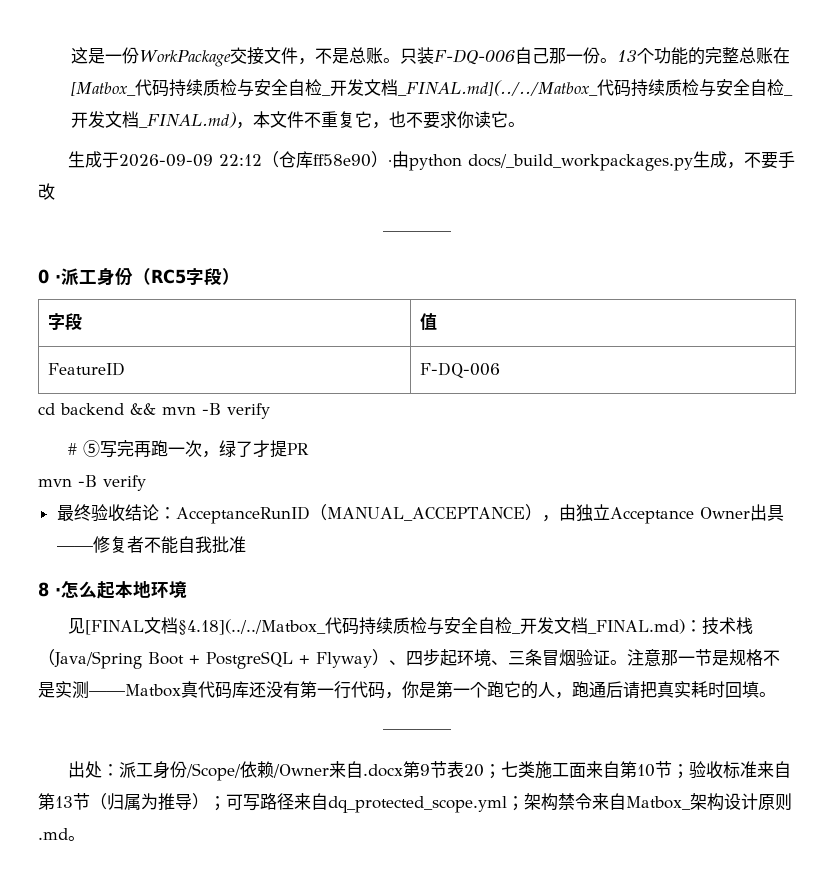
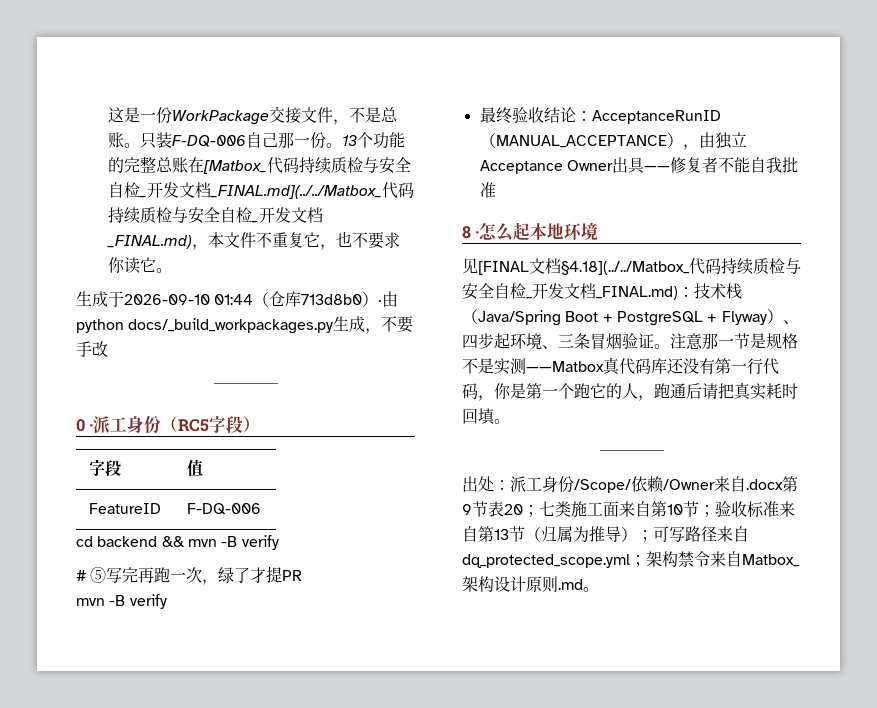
[118,151,371,168] 2026-09-09 22:12（仓库ff58e90 -> [124,291,363,307] 2026-09-10 01:44（仓库713d8b0

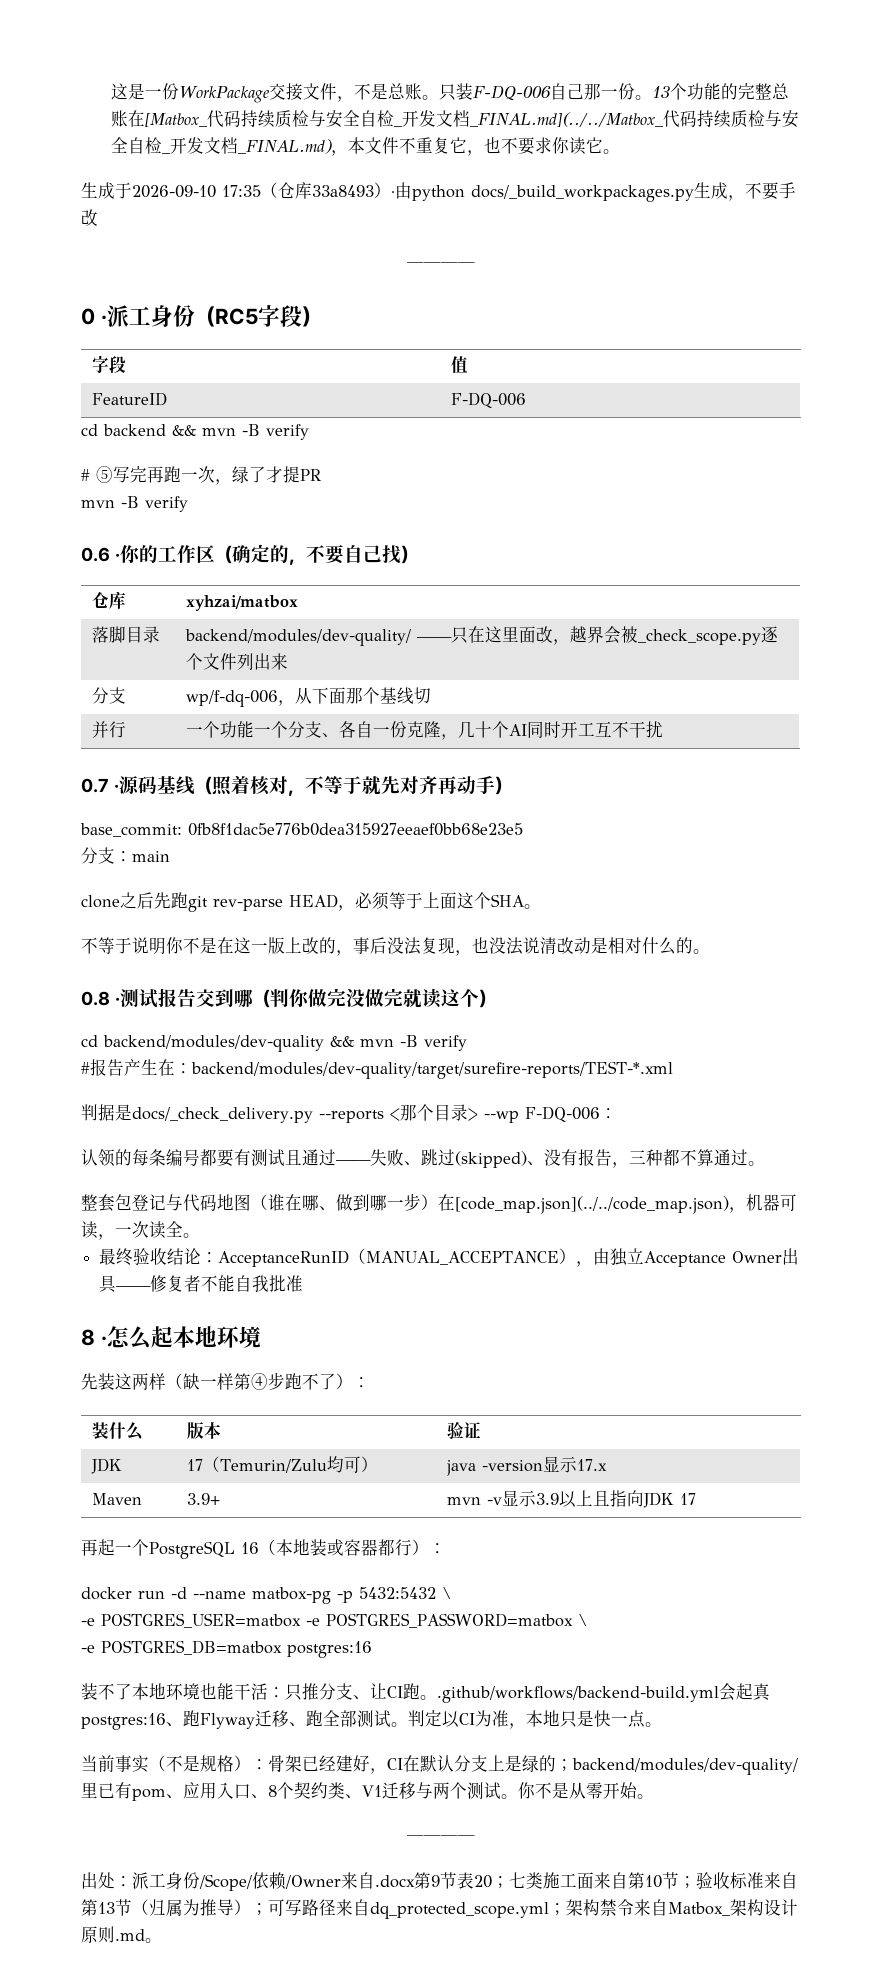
[214,291,363,307] 01:44（仓库713d8b0 -> [222,182,374,199] 17:35（仓库33a8493
(167, 601) none -> [81,544,418,565] [91,591,126,609] [185,595,298,611] [91,626,160,643] [184,626,778,646] [185,653,288,670] [91,687,126,704] [185,687,431,707] [91,721,126,738] [185,721,663,740] [81,776,512,796] [80,823,523,837] [81,847,170,864] [81,892,541,912] [81,937,710,956] [81,988,496,1008] [81,1035,467,1052] [81,1059,673,1079] [81,1104,617,1123] [81,1149,765,1168] [81,1193,797,1214] [81,1221,200,1240] // 0.6 ·你的工作区（确定的，不要自己找） // 仓库 | xyhzai/matbox // 落脚目录 | backend/modules/dev-quality/ ——只在这里面改，越界会被_check_scope.py逐个文件列出来 // 分支 | wp/f-dq-006，从下面那个基线切 // 并行 | 一个功能一个分支、各自一份克隆，几十个AI同时开工互不干扰 // 0.7 ·源码基线（照着核对，不等于就先对齐再动手） // base_commit: 0fb8f1dac5e776b0dea315927eeaef0bb68e23e5 // 分支：main // clone之后先跑git rev-parse HEAD，必须等于上面这个SHA。 // 不等于说明你不是在这一版上改的，事后没法复现，也没法说清改动是相对什么的。 // 0.8 ·测试报告交到哪（判你做完没做完就读这个） // cd backend/modules/dev-quality && mvn -B verify // #报告产生在：backend/modules/dev-quality/target/surefire-reports/TEST-*.xml // 判据是docs/_check_delivery.py --reports <那个目录> --wp F-DQ-006： // 认领的每条编号都要有测试且通过——失败、跳过(skipped)、没有报告，三种都不算通过。 // 整套包登记与代码地图（谁在哪、做到哪一步）在[code_map.json](../../code_map.json)，机器可读，一次读全。
[462,258,801,275] [462,283,742,300] [462,309,799,326] [462,333,798,350] [462,357,779,375] [462,382,798,401] [462,408,496,425] 见[FINAL文档§4.18](../../Matbox_代码持续质检与安全自检_开发文档_FINAL.md)：技术栈（Java/Spring Boot + PostgreSQL + Flyway）、四步起环境、三条冒烟验证。注意那一节是规格不是实测——Matbox真代码库还没有第一行代码，你是第一个跑它的人，跑通后请把真实耗时回填 -> [81,1372,370,1390] [91,1422,144,1440] [186,1422,221,1439] [446,1422,481,1439] [90,1458,122,1474] [186,1456,378,1473] [445,1456,607,1476] [91,1493,142,1505] [186,1493,220,1505] [446,1490,696,1508] [81,1539,446,1559] [81,1587,452,1604] [81,1613,588,1628] [81,1640,372,1658] [81,1683,770,1703] [81,1710,662,1730] [81,1755,798,1775] [81,1782,637,1801] 先装这两样（缺一样第④步跑不了）： // 装什么 | 版本 | 验证 // JDK | 17（Temurin/Zulu均可） | java -version显示17.x // Maven | 3.9+ | mvn -v显示3.9以上且指向JDK 17 // 再起一个PostgreSQL 16（本地装或容器都行）： // docker run -d --name matbox-pg -p 5432:5432 \ // -e POSTGRES_USER=matbox -e POSTGRES_PASSWORD=matbox \ // -e POSTGRES_DB=matbox postgres:16 // 装不了本地环境也能干活：只推分支、让CI跑。.github/workflows/backend-build.yml会起真postgres:16、跑Flyway迁移、跑全部测试。判定以CI为准，本地只是快一点。 // 当前事实（不是规格）：骨架已经建好，CI在默认分支上是绿的；backend/modules/dev-quality/里已有pom、应用入口、8个契约类、V1迁移与两个测试。你不是从零开始

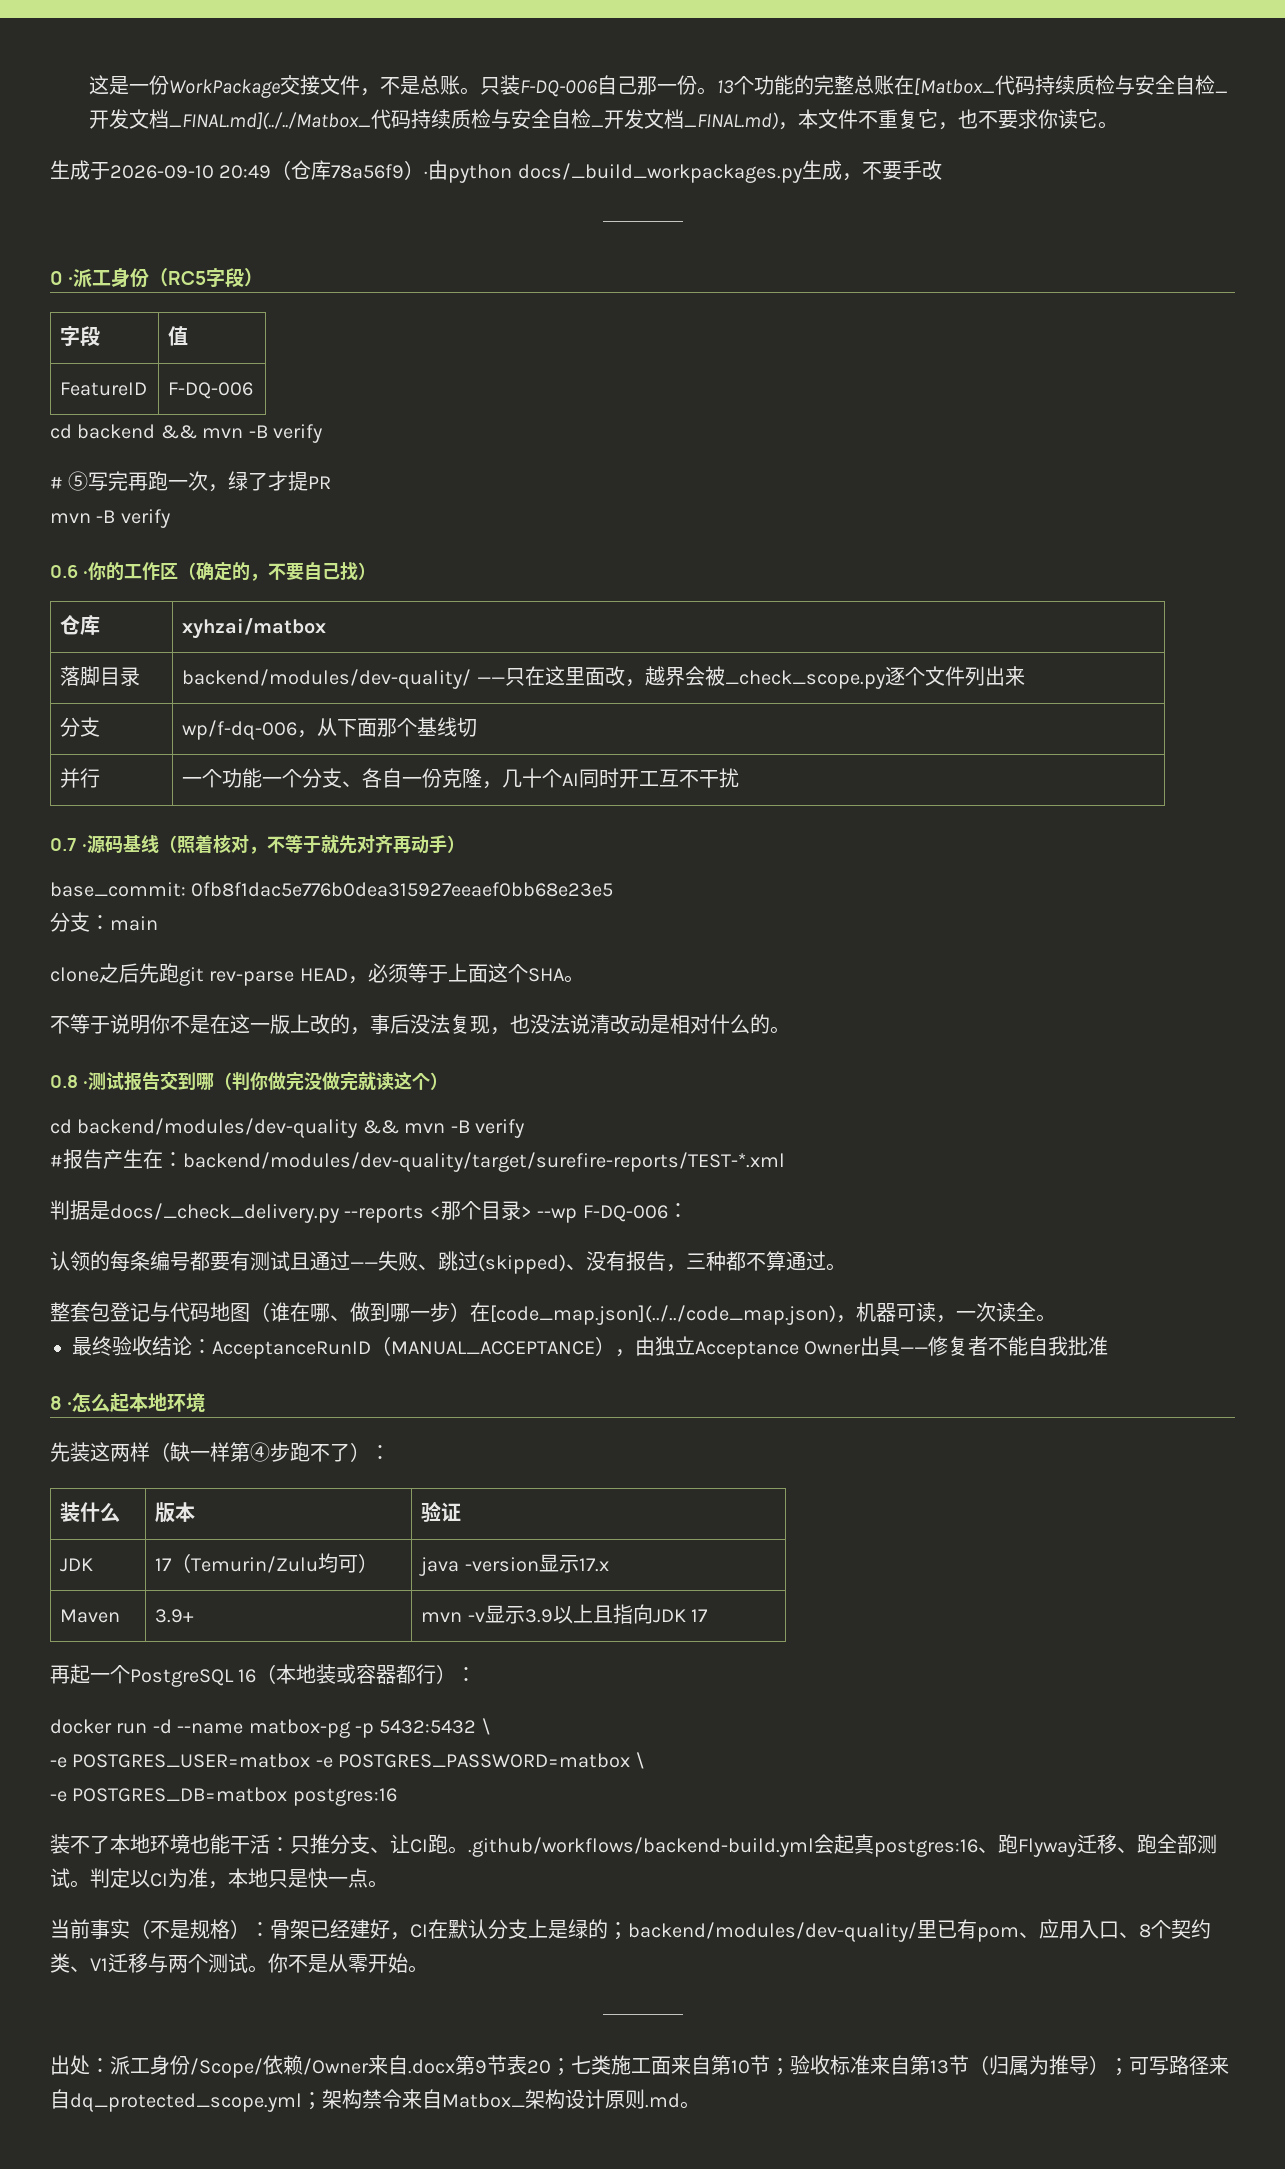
[222,182,374,199] 17:35（仓库33a8493 -> [219,160,405,180] 20:49（仓库78a56f9

